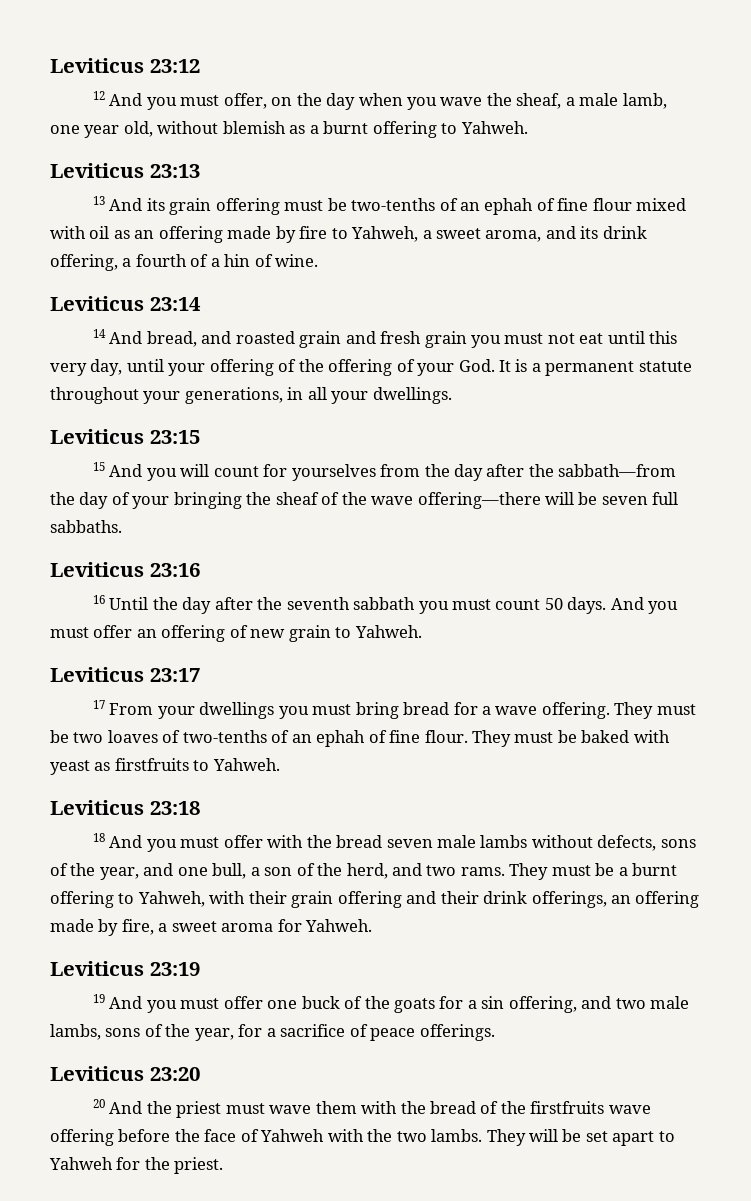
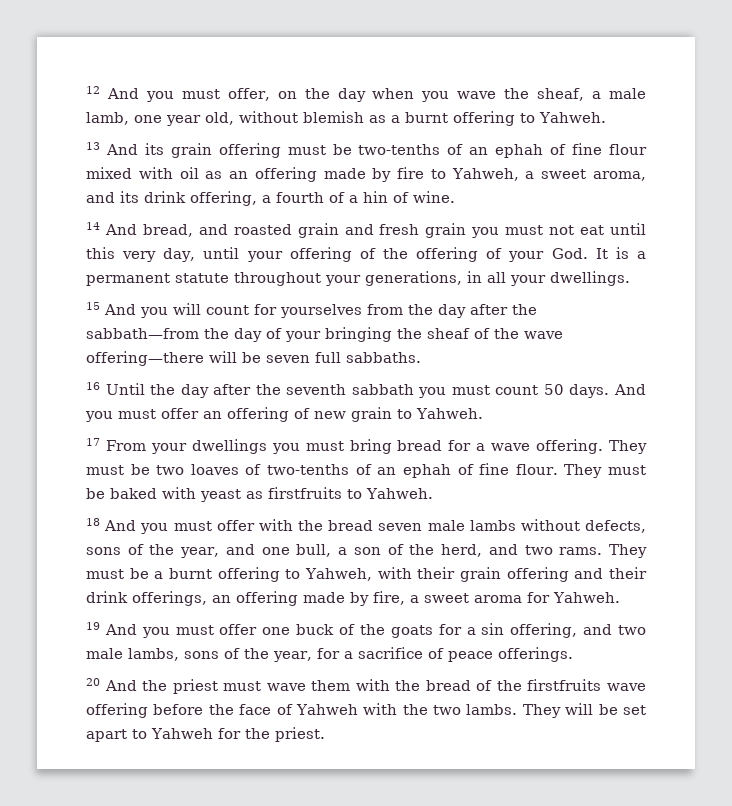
[50,58,200,73] Leviticus 23:12 // -> (86, 90) none
[50,163,200,178] // Leviticus 23:13 -> (606, 117) none
[50,296,201,311] // Leviticus 23:14 -> (455, 197) none
[50,429,200,444] // Leviticus 23:15 -> (630, 278) none
[50,562,200,577] // Leviticus 23:16 -> (421, 357) none
[50,667,200,682] // Leviticus 23:17 -> (483, 413) none
[50,800,200,815] // Leviticus 23:18 -> (433, 493) none
[50,961,200,976] // Leviticus 23:19 -> (620, 597) none
[50,1066,200,1081] // Leviticus 23:20 -> (573, 654) none

